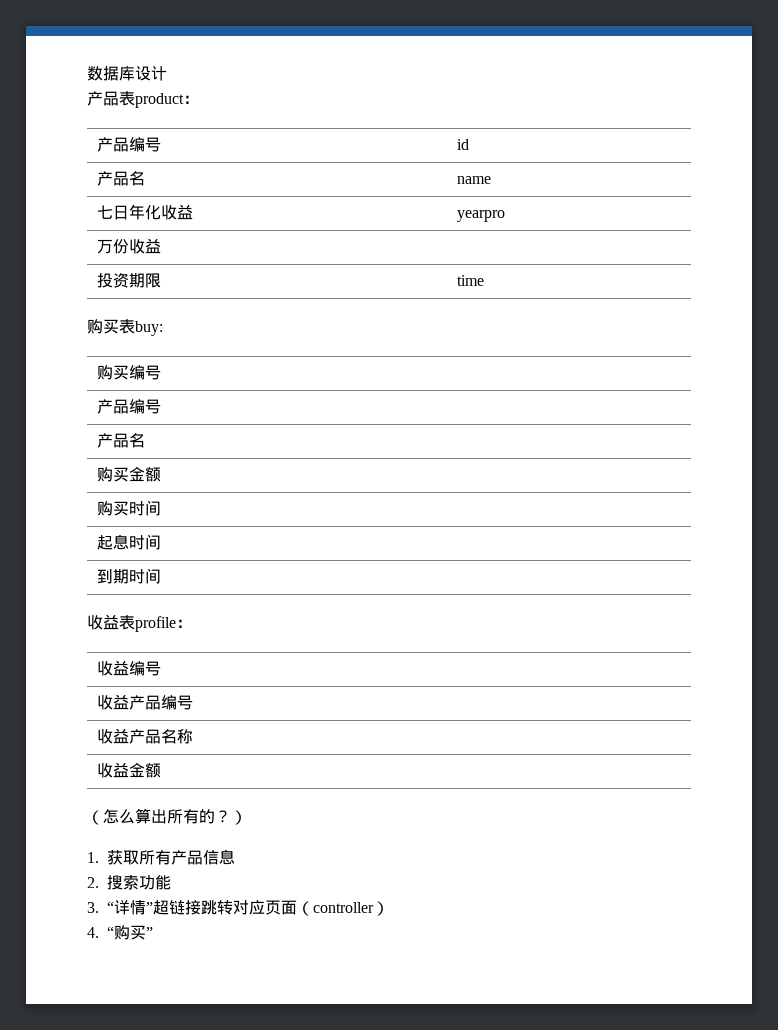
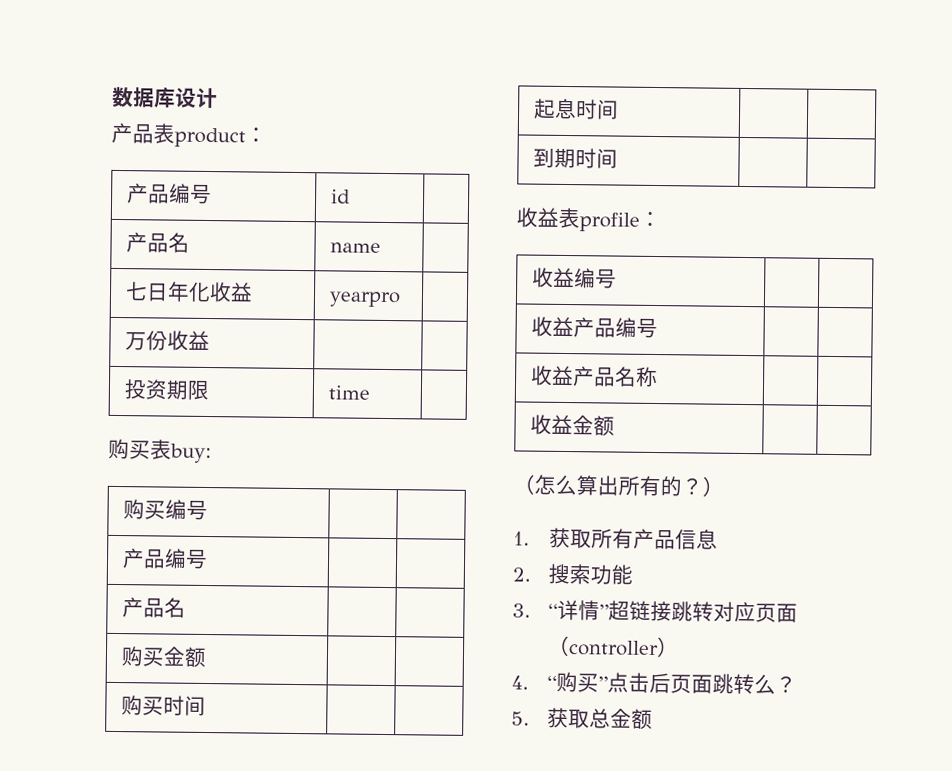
(153, 932) none -> [607,672,798,695] [511,707,654,731] 点击后页面跳转么？ // 5.获取总金额

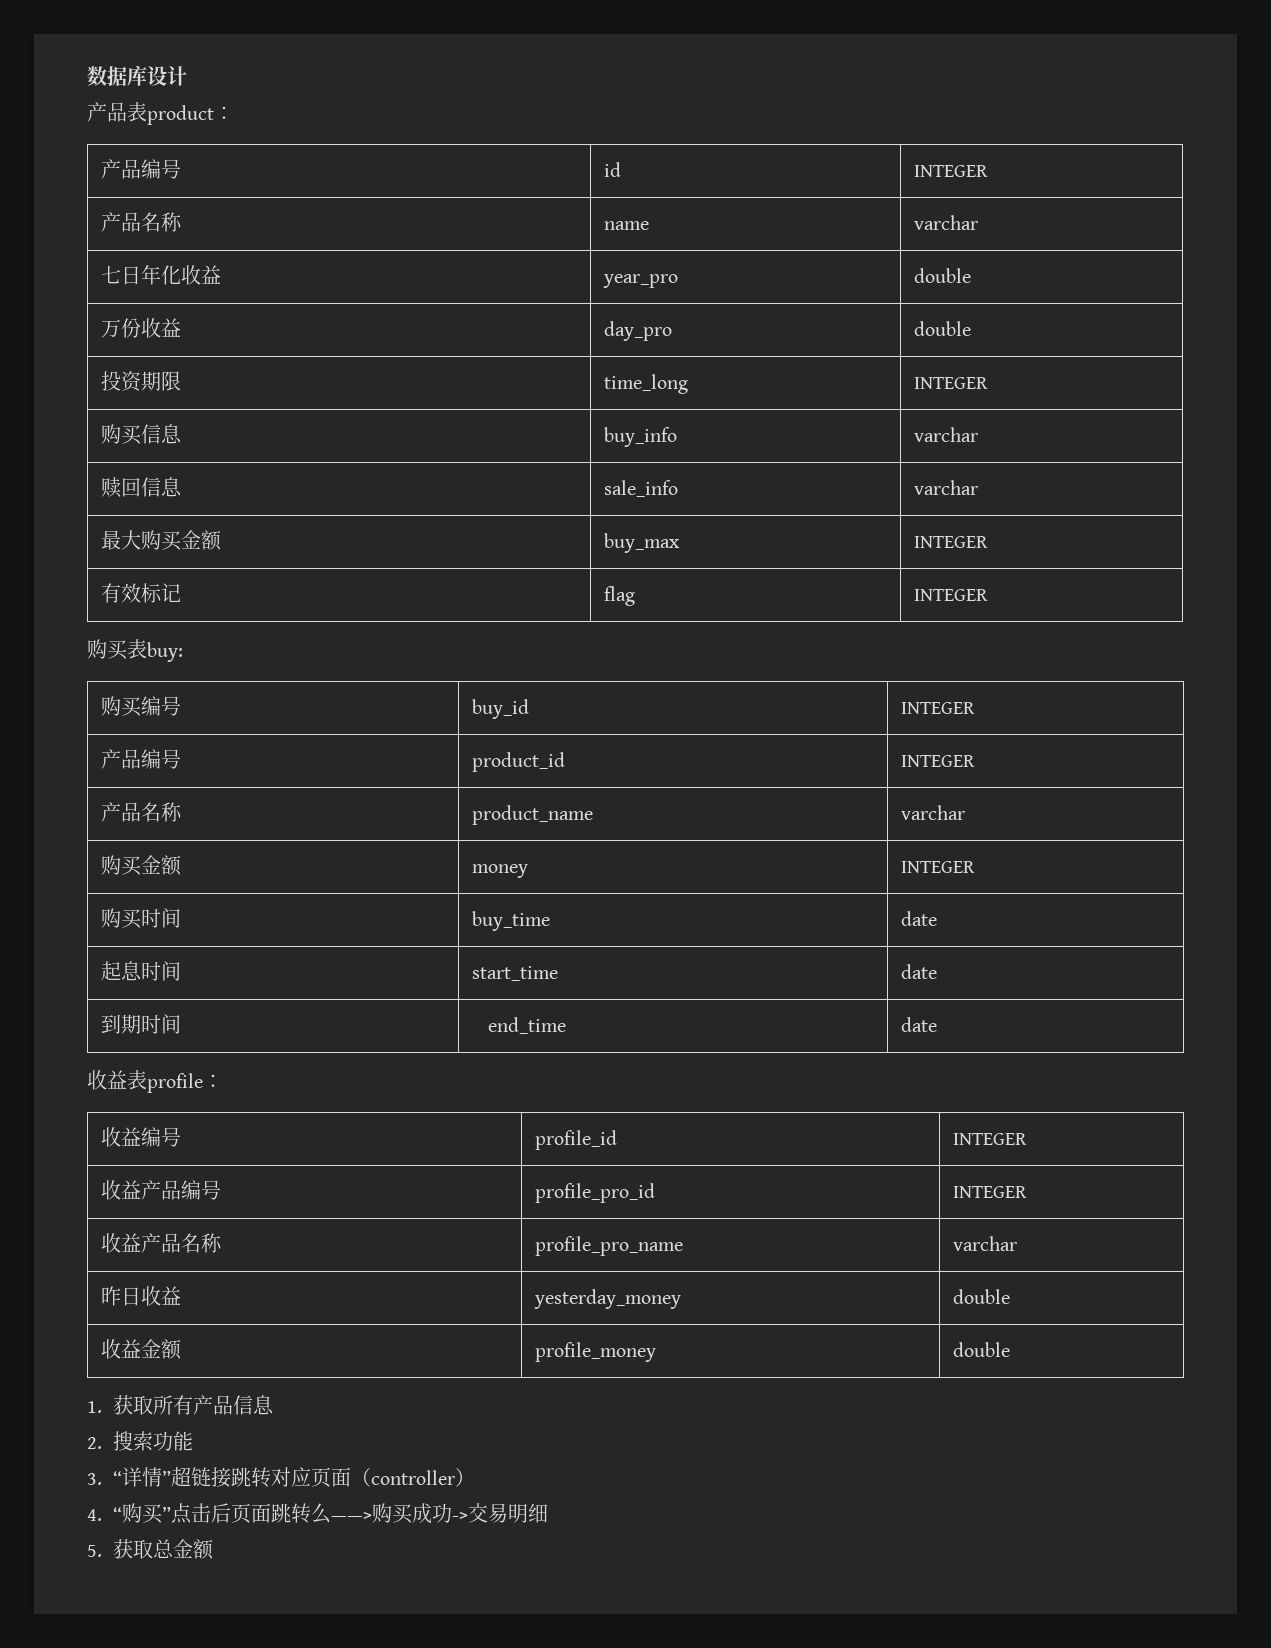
[126,232,191,253] // 产品名 -> [914,165,989,177] [101,212,183,232] INTEGER // 产品名称
(382, 247) none -> [914,215,979,230] varchar
[329,291,402,308] yearpro | -> [603,274,679,288] [914,268,972,283] year_pro | double
(211, 340) | -> [604,321,673,341] [914,321,972,336] day_pro | double
[328,385,371,400] time | -> [604,374,689,394] [914,377,989,389] [101,424,183,445] [604,427,678,447] [914,427,979,442] [101,477,183,498] [604,480,679,497] [914,480,979,495] [101,530,223,551] [604,533,681,553] [914,536,989,548] [101,583,182,603] [604,586,636,606] [914,589,989,601] time_long | INTEGER // 购买信息 | buy_info | varchar // 赎回信息 | sale_info | varchar // 最大购买金额 | buy_max | INTEGER // 有效标记 | flag | INTEGER
[122,548,209,570] [122,597,187,618] [121,646,208,669] | // 产品编号 | | // 产品名 | | // 购买金额 | | -> [472,699,530,719] [901,702,976,714] [101,749,182,769] [472,752,566,772] [901,755,976,767] [101,802,183,822] [472,805,594,825] [901,805,966,820] [101,855,183,876] [472,864,529,878] [901,861,976,873] buy_id | INTEGER // 产品编号 | product_id | INTEGER // 产品名称 | product_name | varchar // 购买金额 | money | INTEGER
(207, 706) | -> [472,911,551,931] [901,911,938,926] buy_time | date
(620, 109) | -> [472,966,559,981] [901,964,938,979] start_time | date
(619, 158) | -> [487,1017,566,1034] [901,1017,938,1032] end_time | date
(618, 279) | -> [535,1130,618,1150] [953,1133,1028,1145] profile_id | INTEGER
(659, 328) | -> [535,1183,656,1203] [953,1186,1028,1198] profile_pro_id | INTEGER
[530,414,616,437] [513,474,724,497] | // 收益金额 | | // （怎么算出所有的？） -> [535,1236,684,1256] [953,1236,1018,1251] [101,1286,182,1306] [534,1289,682,1309] [953,1289,1011,1304] [101,1339,183,1360] [535,1342,657,1362] [953,1342,1011,1357] profile_pro_name | varchar // 昨日收益 | yesterday_money | double // 收益金额 | profile_money | double
[775,676,798,693] ？ -> [330,1503,548,1524] ——>购买成功->交易明细

